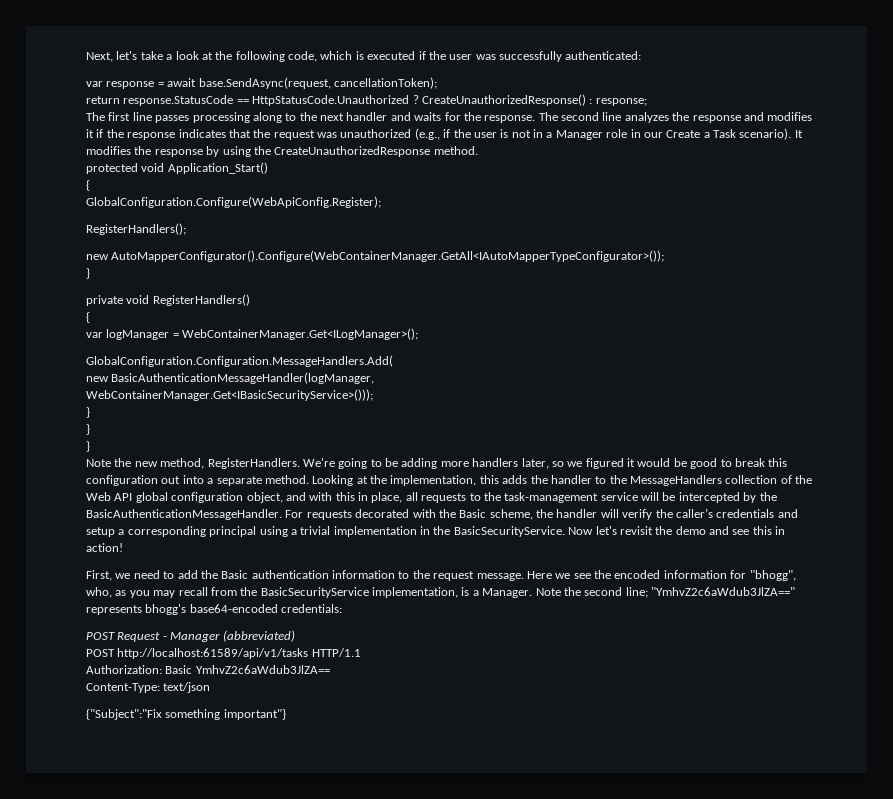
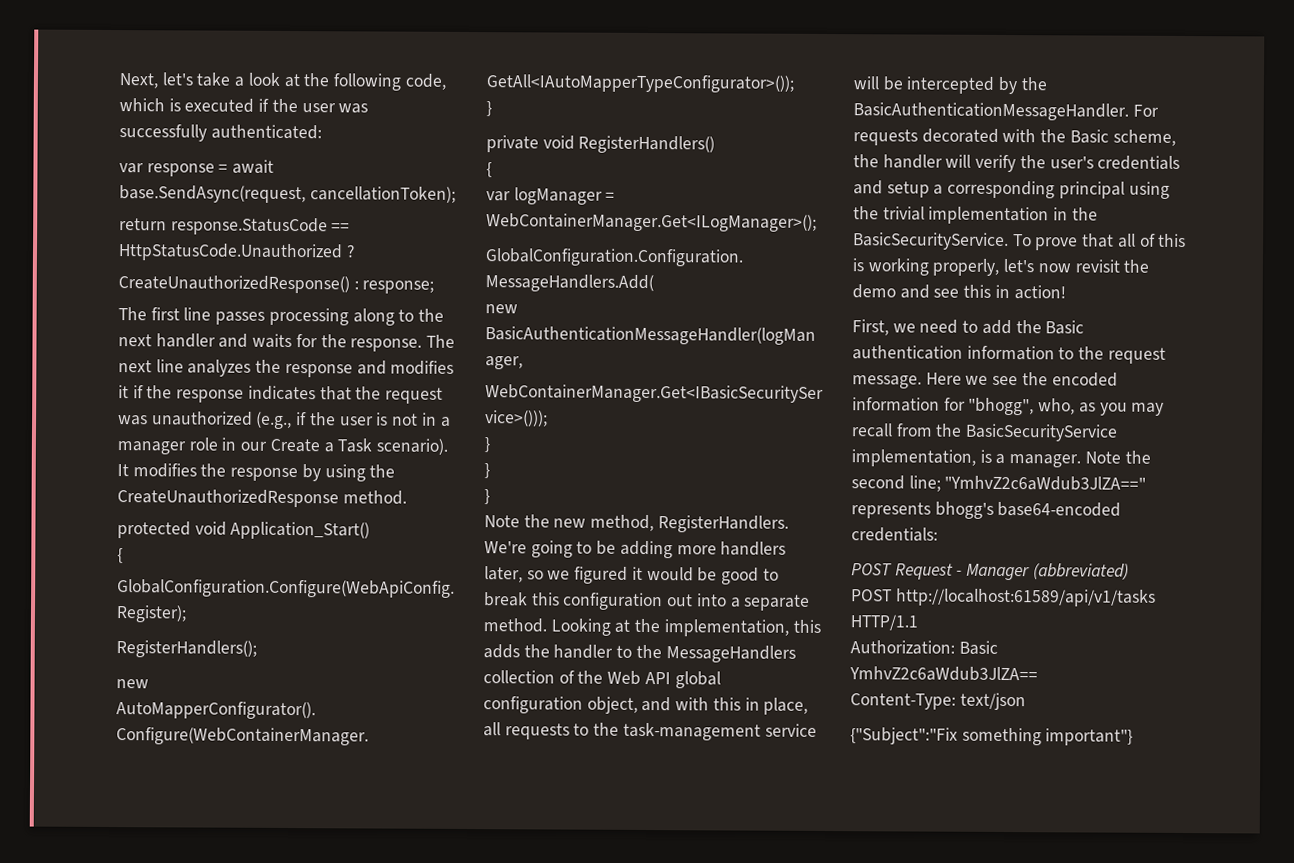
(419, 99) none -> (355, 251) //
[561,112,599,121] second -> [118,360,152,373] next
[555,130,603,140] Manager -> [117,441,186,455] manager
[675,508,713,518] caller’s -> [1049,156,1094,169] user's
[290,529,297,535] a -> [853,206,879,220] the
[568,526,617,535] Now let's -> [1012,233,1187,251] [852,258,1071,276] To prove that all of this is working properly, let's now
[482,588,533,598] Manager. -> [1009,454,1082,468] manager.

